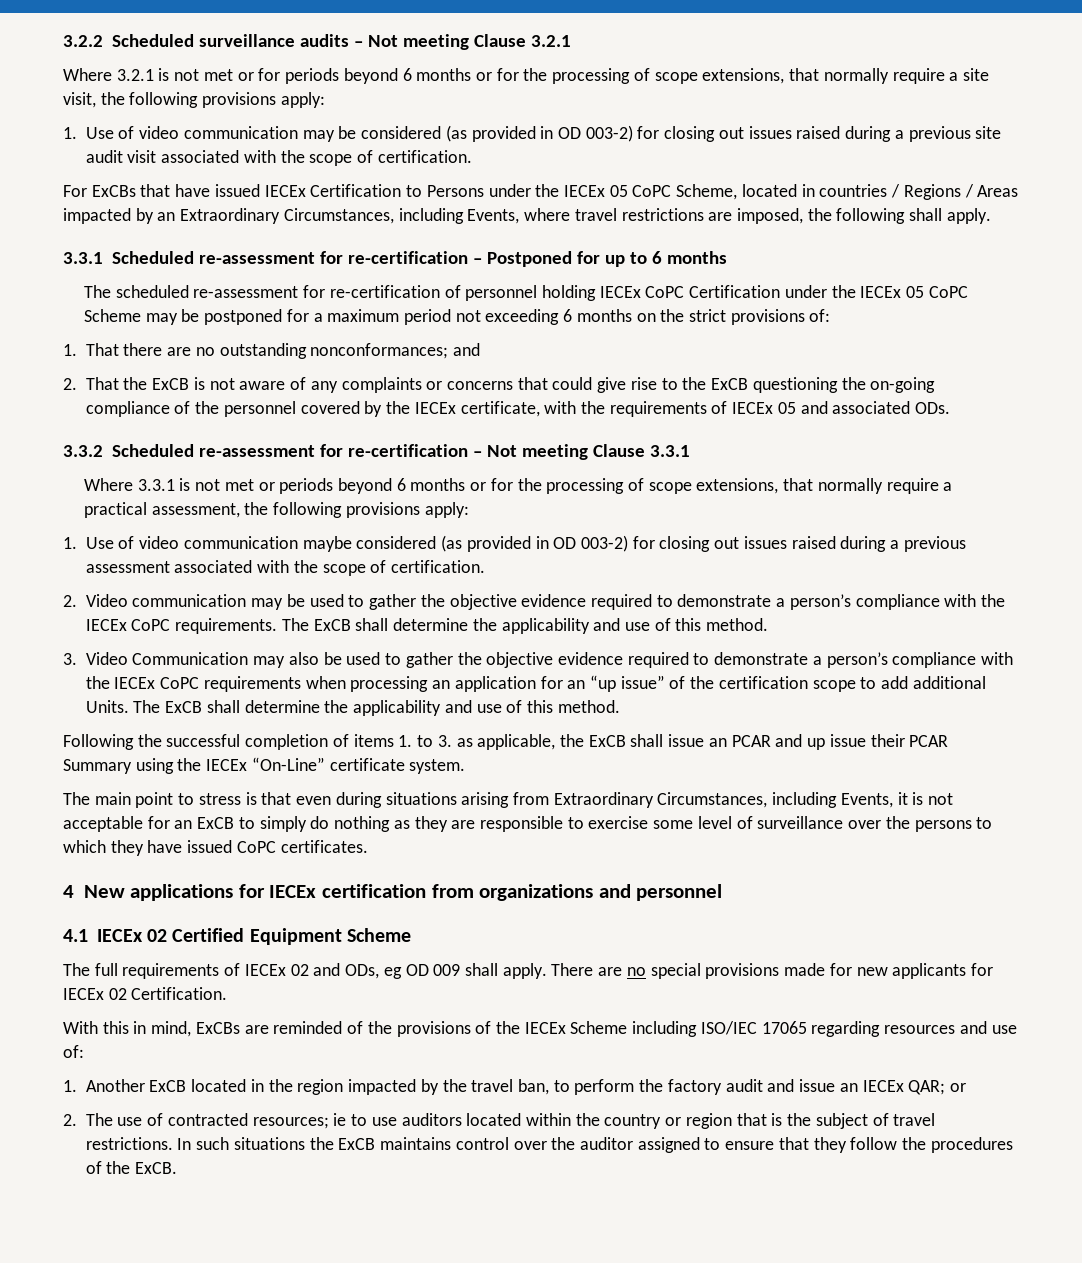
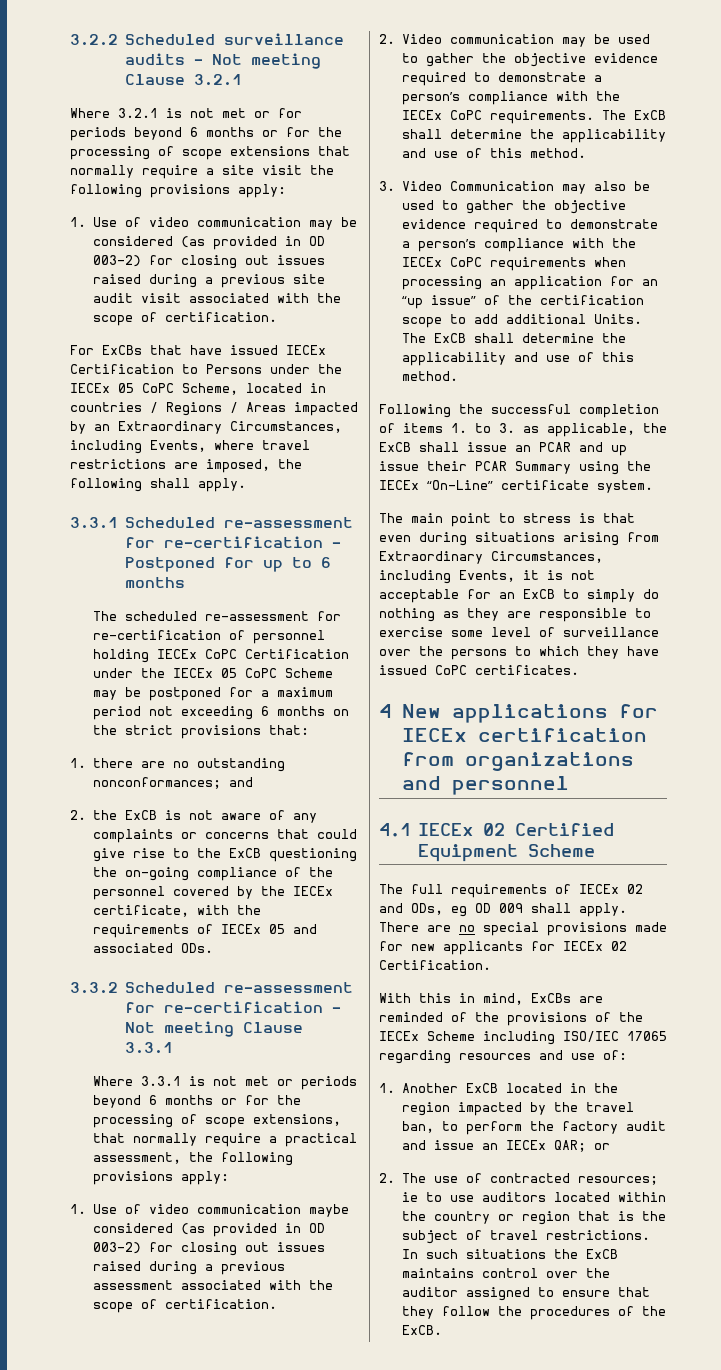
[702,68,785,84] extensions, -> [230,146,310,156] extensions
[63,92,96,108] visit, -> [262,165,302,175] visit
[809,309,831,322] [63,343,119,356] of: // 1. That -> [268,725,309,735] [70,758,86,768] that: // 1.
[85,377,119,390] That -> (86, 815) none

